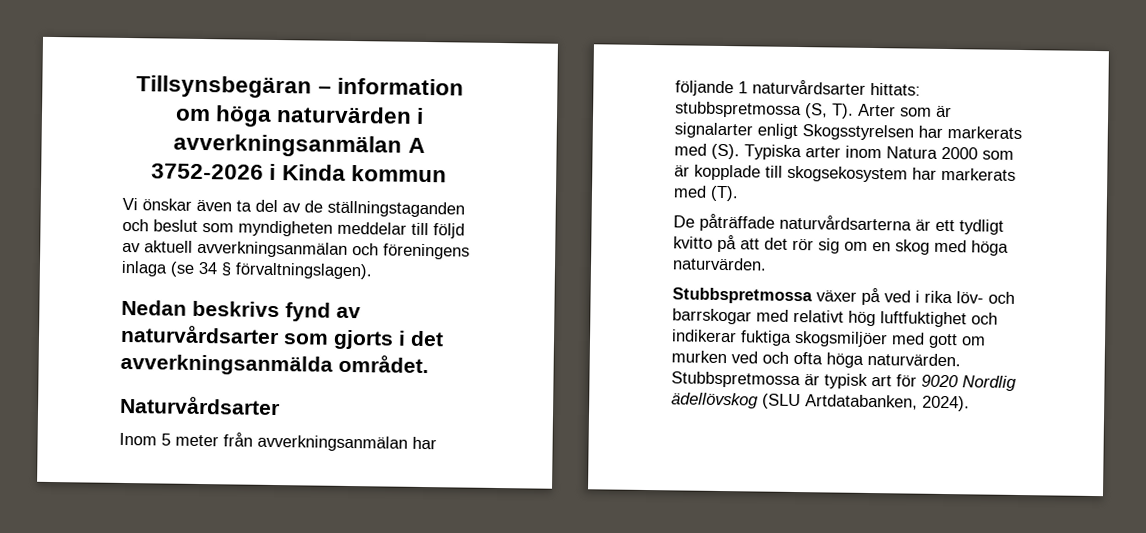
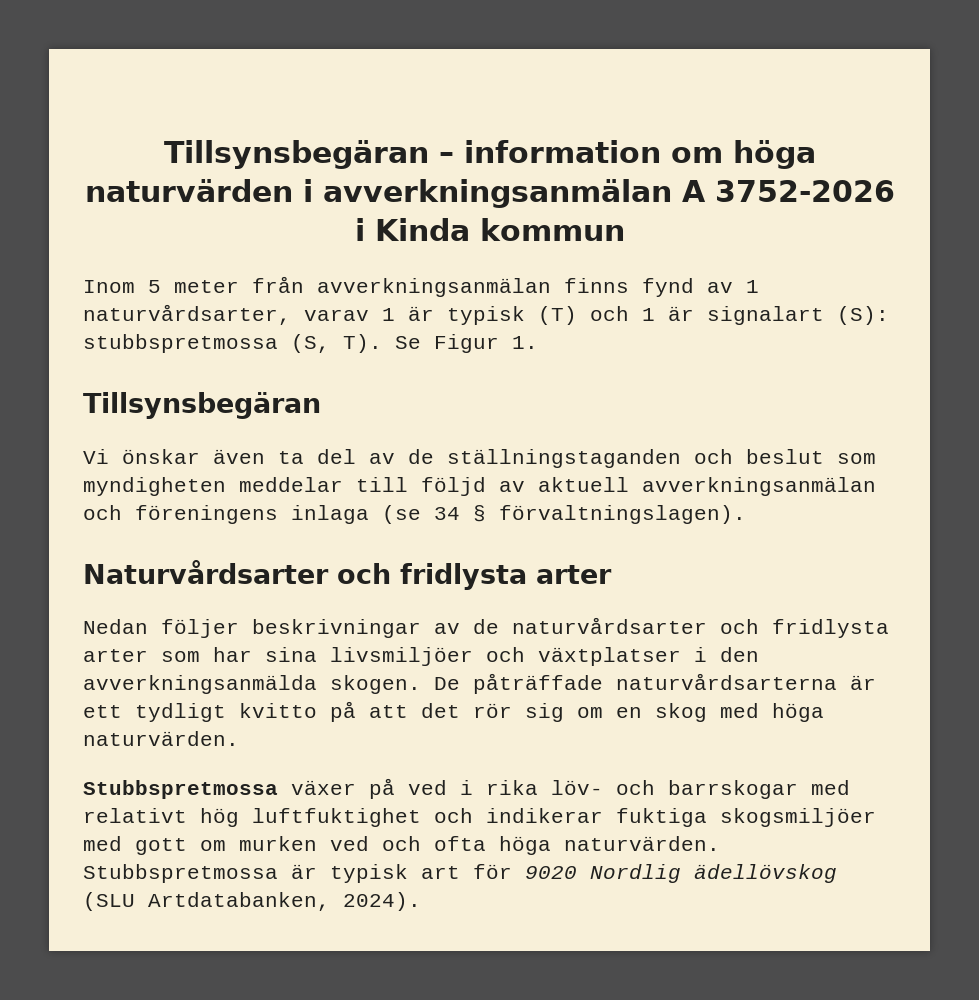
(447, 173) none -> [83,276,759,297] [83,304,889,325] [83,334,538,353] [83,392,321,419] // Inom 5 meter från avverkningsanmälan finns fynd av 1 naturvårdsarter, varav 1 är typisk (T) och 1 är signalart (S): stubbspretmossa (S, T). Se Figur 1. // Tillsynsbegäran
[121,299,361,322] [120,324,444,350] [120,353,429,376] [119,395,280,416] [119,432,437,452] [675,79,921,97] [675,101,952,119] [674,122,1022,141] [674,143,1014,161] [674,164,1016,183] [673,185,739,202] Nedan beskrivs fynd av naturvårdsarter som gjorts i det avverkningsanmälda området. // Naturvårdsarter // Inom 5 meter från avverkningsanmälan har följande 1 naturvårdsarter hittats: stubbspretmossa (S, T). Arter som är signalarter enligt Skogsstyrelsen har markerats med (S). Typiska arter inom Natura 2000 som är kopplade till skogsekosystem har markerats med (T). // -> [83,560,612,590] [83,617,889,638] [83,647,759,666] [83,675,421,694] Naturvårdsarter och fridlysta arter // Nedan följer beskrivningar av de naturvårdsarter och fridlysta arter som har sina livsmiljöer och växtplatser i den avverkningsanmälda skogen.

